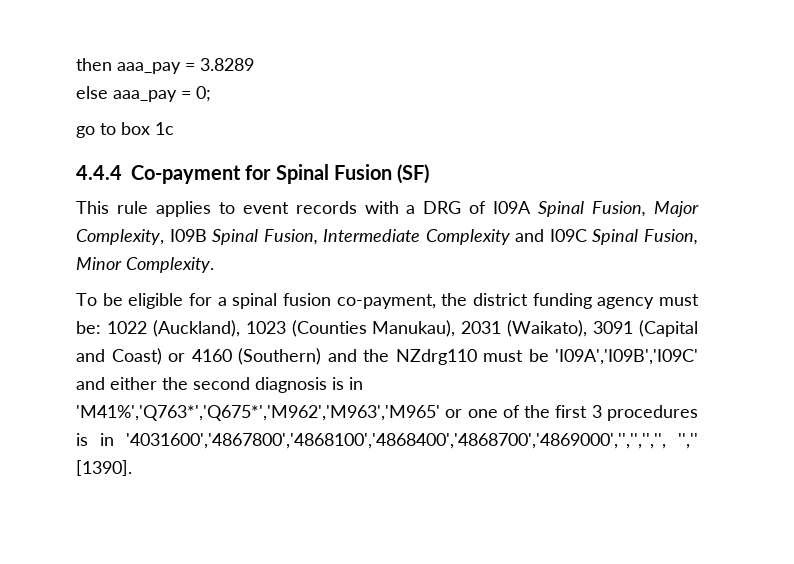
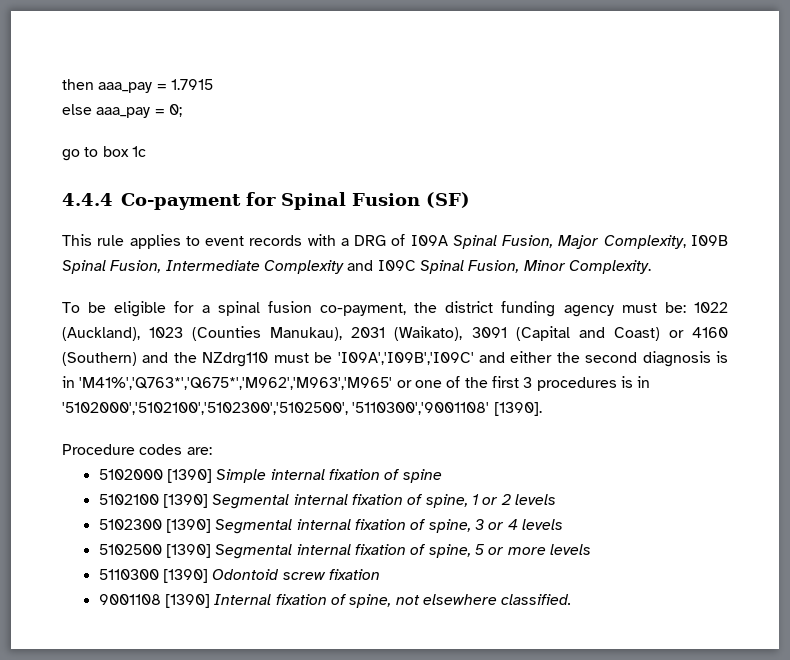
[200,58,254,71] 3.8289 -> [170,79,213,90] 1.7915
[126,433,698,449] '4031600','4867800','4868100','4868400','4868700','4869000','','','','', '','' -> [62,402,490,415] '5102000','5102100','5102300','5102500', '5110300','9001108'
(132, 468) none -> [62,444,212,455] [98,469,442,483] [98,494,556,509] [98,519,563,534] [98,544,591,559] [98,569,380,583] [98,594,572,608] // Procedure codes are: // 5102000 [1390] Simple internal fixation of spine // 5102100 [1390] Segmental internal fixation of spine, 1 or 2 levels // 5102300 [1390] Segmental internal fixation of spine, 3 or 4 levels // 5102500 [1390] Segmental internal fixation of spine, 5 or more levels // 5110300 [1390] Odontoid screw fixation // 9001108 [1390] Internal fixation of spine, not elsewhere classified.

